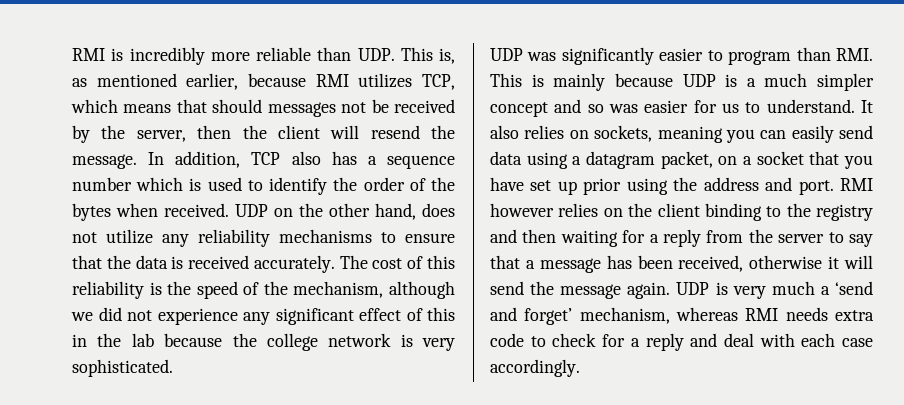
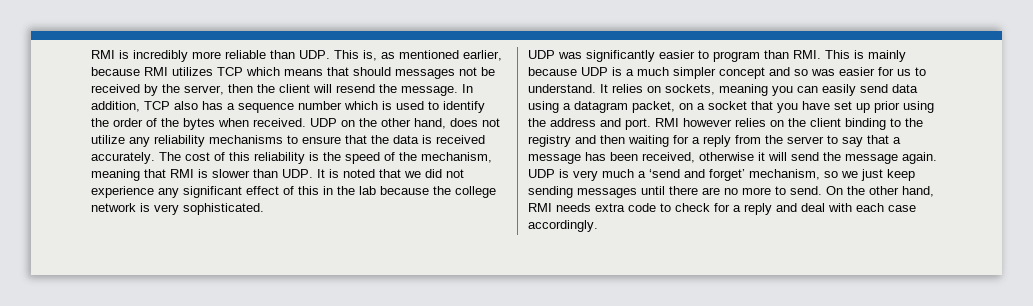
[422,74,455,90] TCP, -> [217,67,243,76] TCP
[389,281,455,299] although -> [91,169,401,181] meaning that RMI is slower than UDP. It is noted that
[490,125,519,139] also -> (608, 88) none
[676,307,738,321] whereas -> [824,169,915,181] [528,186,934,198] so we just keep sending messages until there are no more to send. On the other hand,

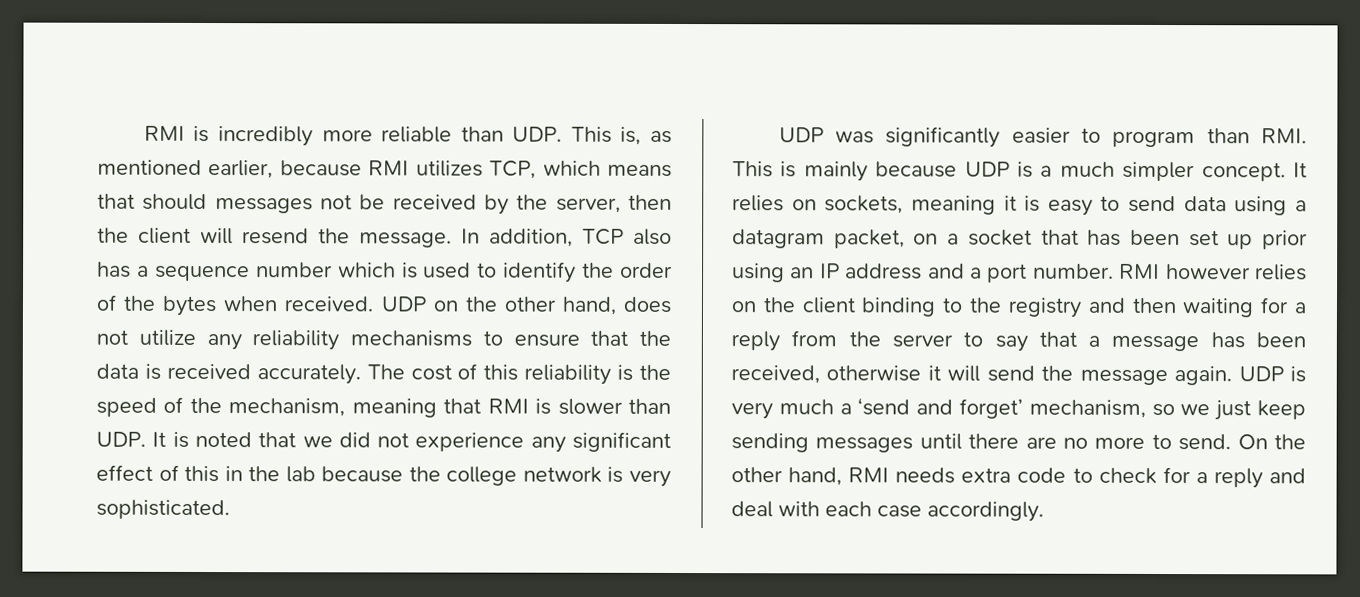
[217,67,243,76] TCP -> [489,160,537,179] TCP,
[719,67,926,79] [528,84,596,93] concept and so was easier for us to understand. -> [1201,162,1286,182] concept.
[772,84,856,96] you can easily -> [1003,195,1121,216] it is easy to
[777,101,830,113] you have -> [1087,229,1180,246] has been
[528,118,651,130] the address and port. -> [790,263,1114,283] an IP address and a port number.

